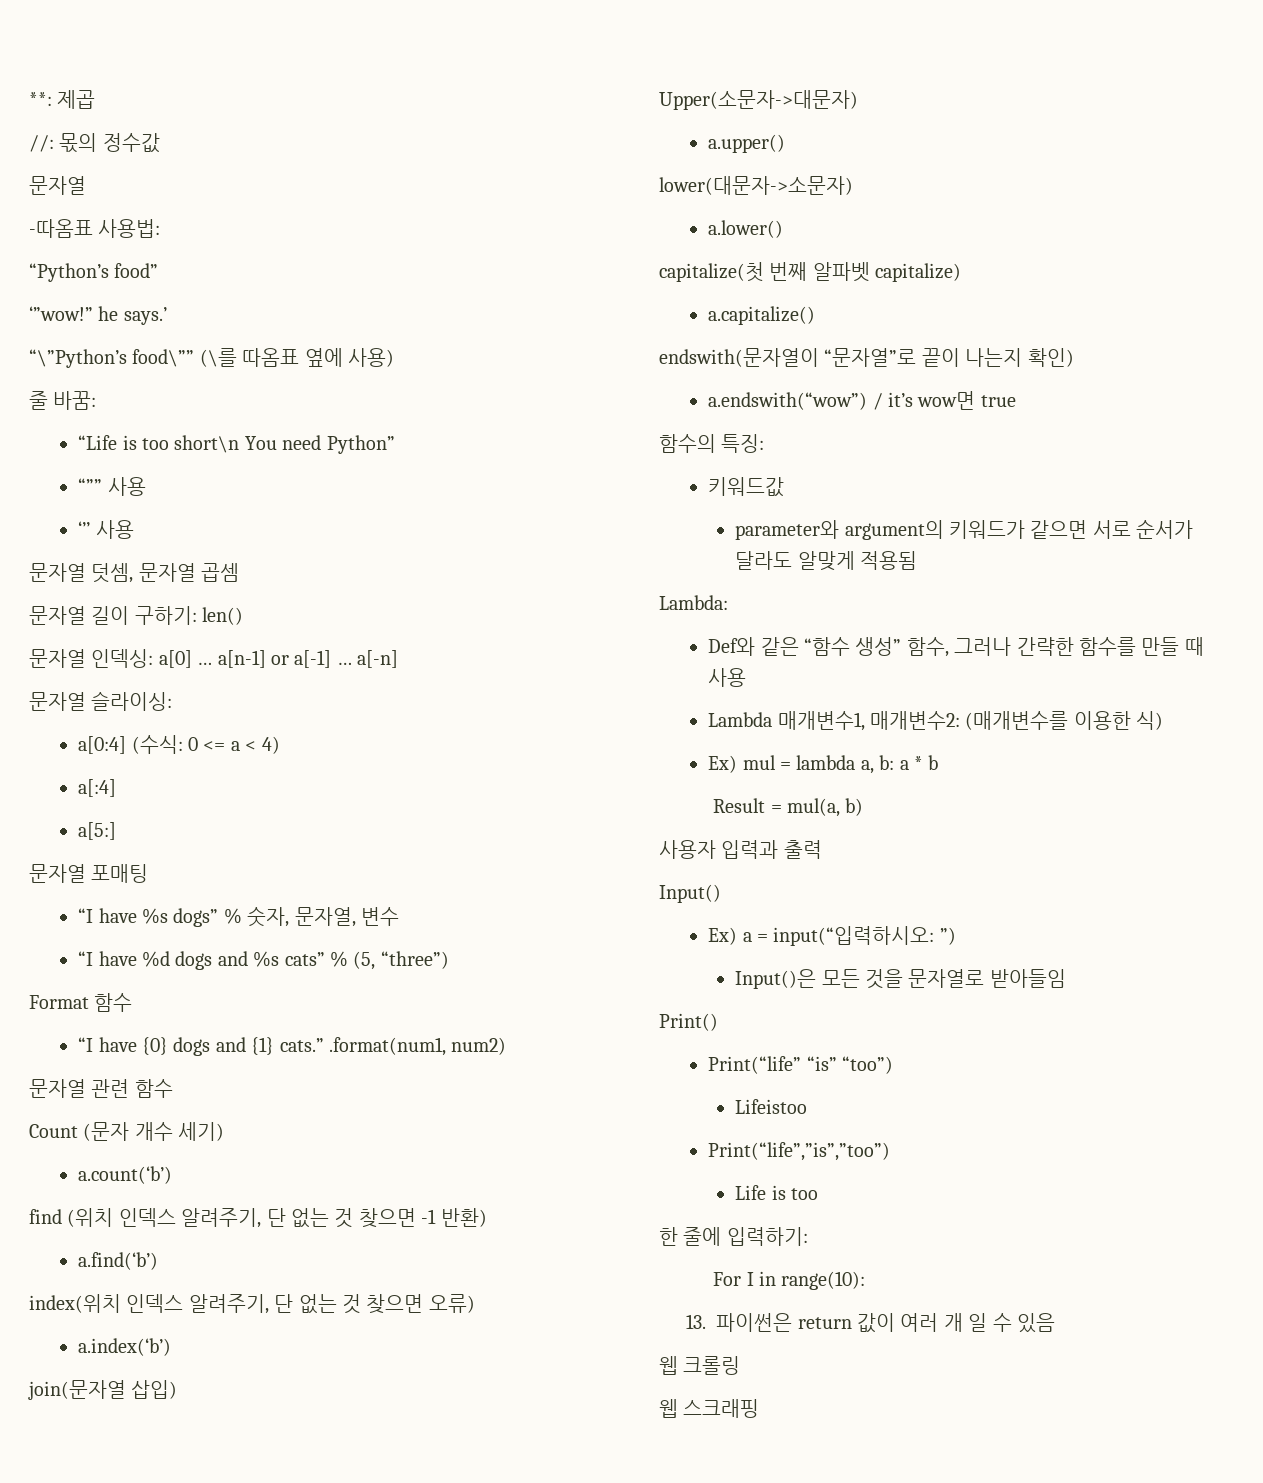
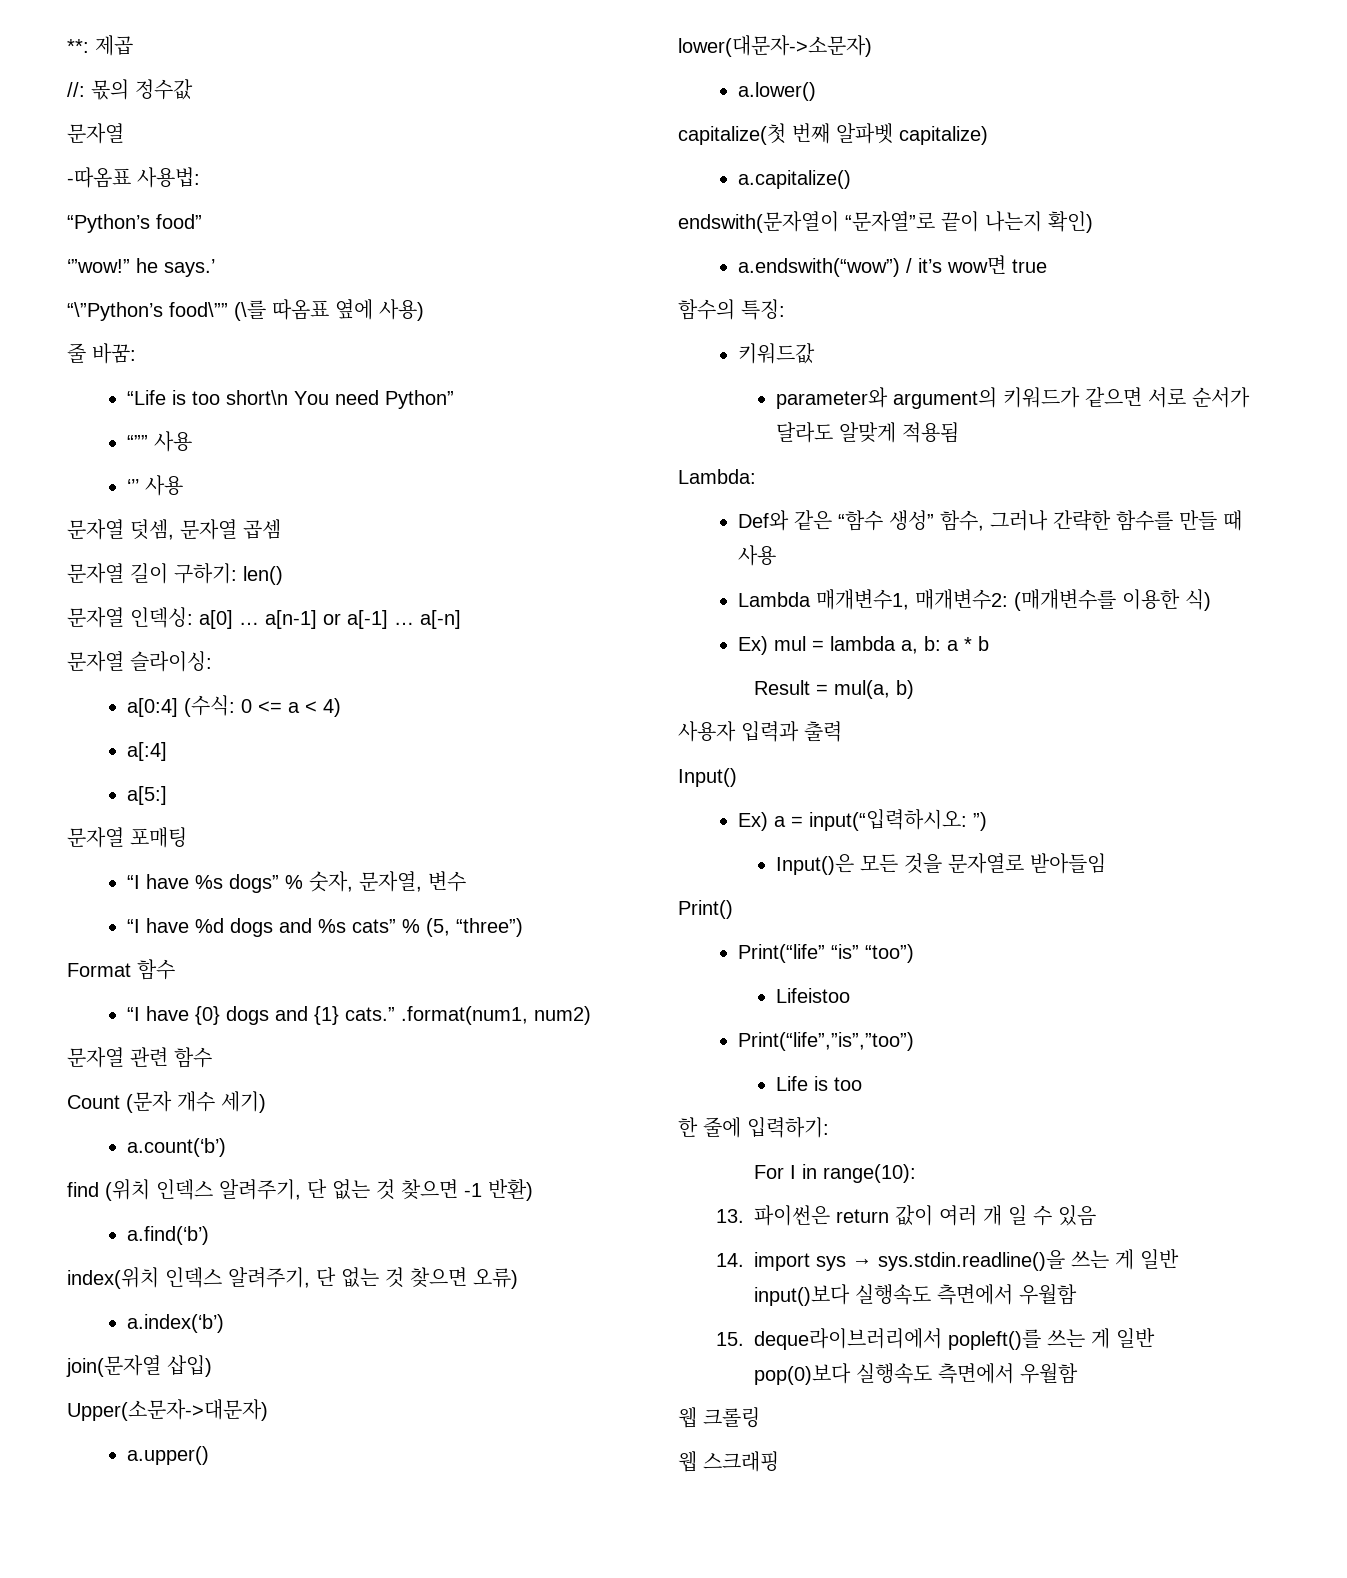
(1055, 1323) none -> [715,1249,1179,1271] [753,1283,1077,1306] [715,1328,1155,1350] [753,1362,1078,1385] // 14. import sys → sys.stdin.readline()을 쓰는 게 일반 input()보다 실행속도 측면에서 우월함 // 15. deque라이브러리에서 popleft()를 쓰는 게 일반 pop(0)보다 실행속도 측면에서 우월함

